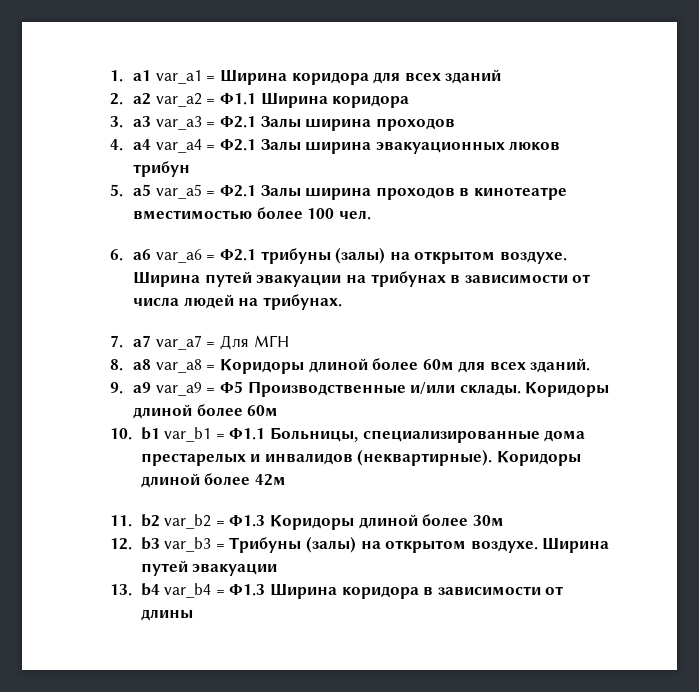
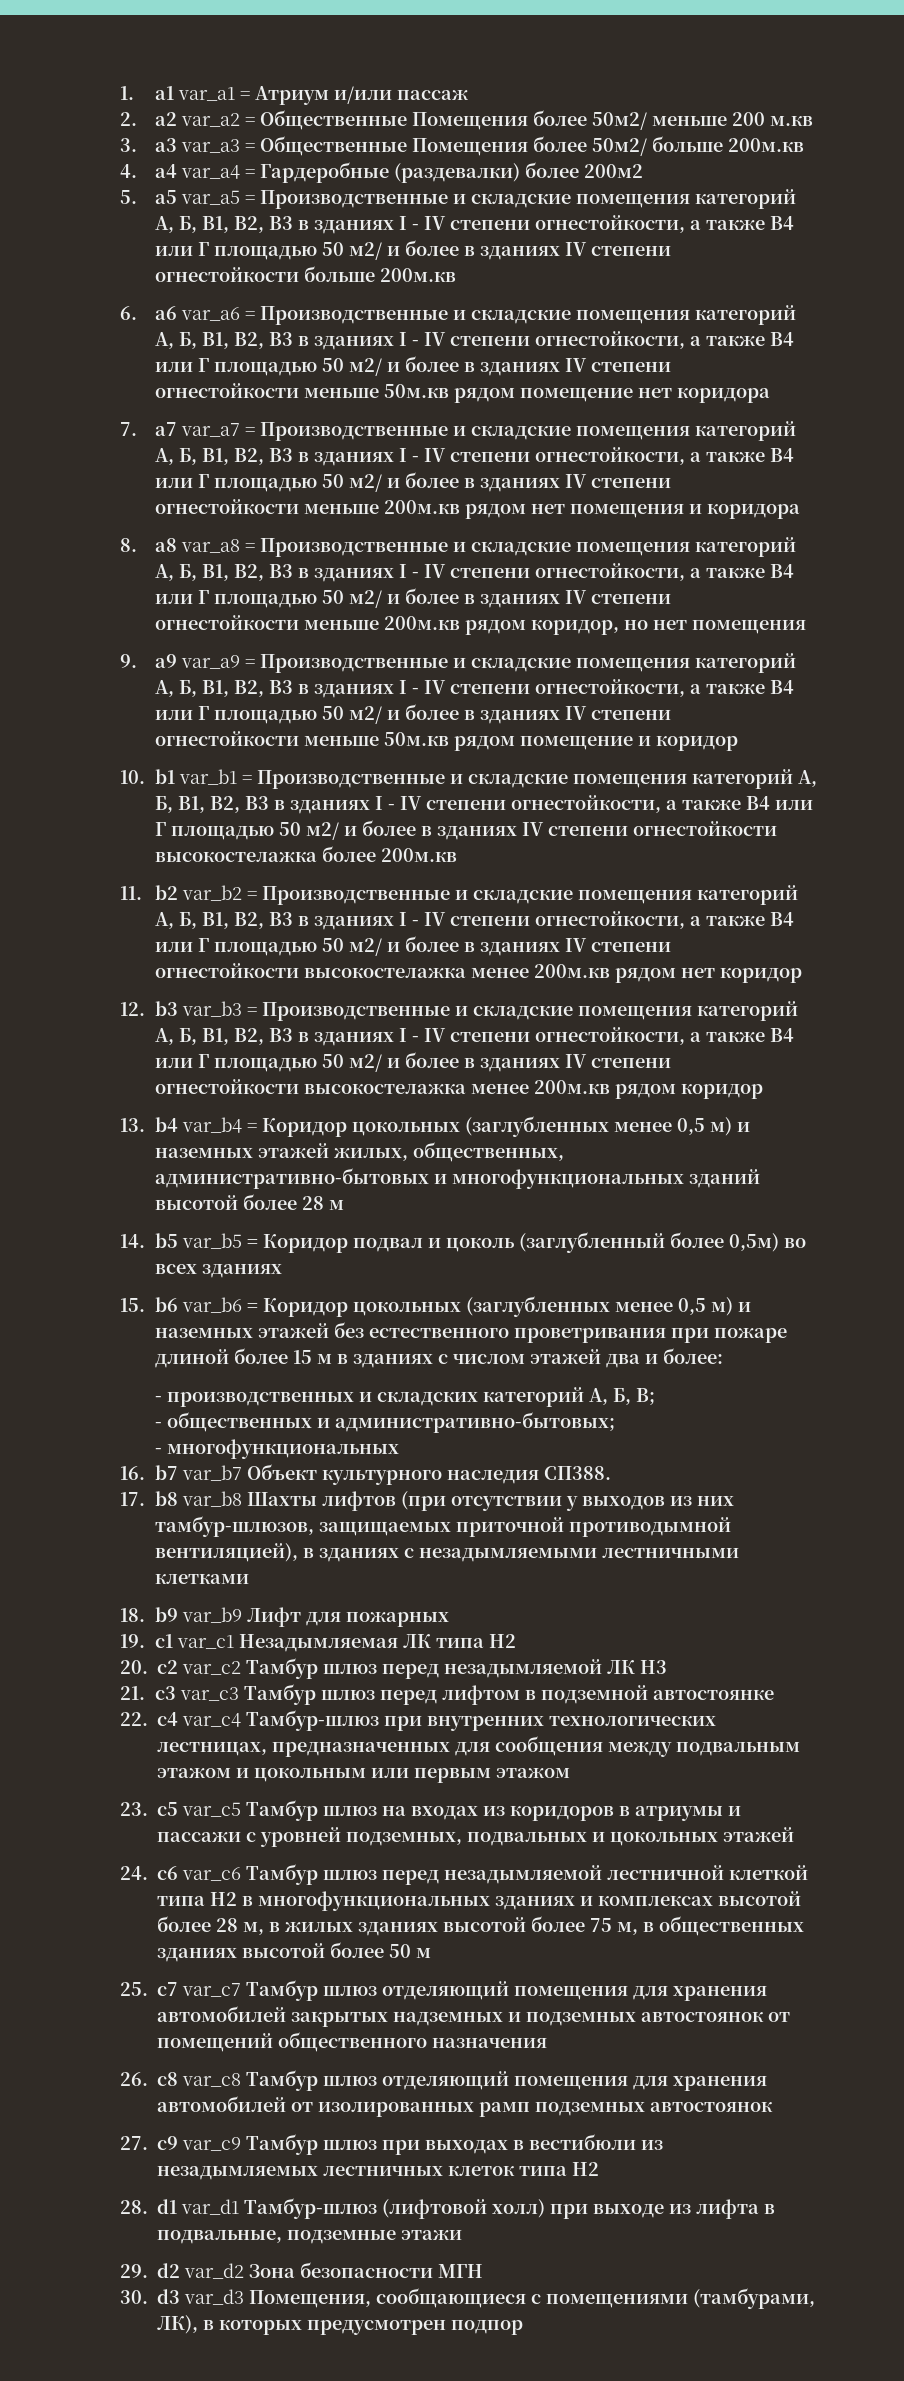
[219,69,502,85] Ширина коридора для всех зданий -> [255,86,469,105] Атриум и/или пассаж
[219,93,410,108] [110,116,455,131] [110,139,561,154] [133,161,191,177] [110,184,567,200] [133,207,371,220] [110,247,567,264] [133,271,591,287] [133,294,342,310] [110,335,289,350] [110,358,591,374] [110,381,610,397] [133,404,279,419] [110,427,586,443] [140,449,581,466] [140,473,286,488] [110,514,504,530] [110,536,610,553] [140,560,278,576] [110,583,564,599] [140,609,193,621] Ф1.1 Ширина коридора // 3. а3 var_a3 = Ф2.1 Залы ширина проходов // 4. а4 var_a4 = Ф2.1 Залы ширина эвакуационных люков трибун // 5. а5 var_a5 = Ф2.1 Залы ширина проходов в кинотеатре вместимостью более 100 чел. // 6. а6 var_a6 = Ф2.1 трибуны (залы) на открытом воздухе. Ширина путей эвакуации на трибунах в зависимости от числа людей на трибунах. // 7. а7 var_a7 = Для МГН // 8. а8 var_a8 = Коридоры длиной более 60м для всех зданий. // 9. а9 var_a9 = Ф5 Производственные и/или склады. Коридоры длиной более 60м // 10. b1 var_b1 = Ф1.1 Больницы, специализированные дома престарелых и инвалидов (неквартирные). Коридоры длиной более 42м // 11. b2 var_b2 = Ф1.3 Коридоры длиной более 30м // 12. b3 var_b3 = Трибуны (залы) на открытом воздухе. Ширина путей эвакуации // 13. b4 var_b4 = Ф1.3 Ширина коридора в зависимости от длины -> [260,110,814,130] [119,136,805,156] [119,162,644,183] [119,189,797,209] [155,215,795,234] [155,240,672,260] [155,266,457,282] [119,305,797,325] [155,331,795,350] [155,356,672,376] [155,383,771,403] [119,421,797,441] [155,447,795,466] [155,472,672,492] [155,499,801,519] [119,537,797,557] [155,563,795,582] [155,588,672,608] [155,615,807,635] [119,653,797,673] [155,679,795,698] [155,704,672,724] [155,731,739,751] [119,769,818,789] [155,795,814,814] [155,820,778,840] [155,846,458,862] [119,885,799,905] [155,911,795,930] [155,936,672,956] [155,963,803,983] [119,1001,799,1021] [155,1027,795,1046] [155,1052,672,1072] [155,1079,764,1099] [119,1116,751,1137] [155,1142,565,1162] [155,1168,761,1189] [155,1194,345,1210] [119,1232,807,1253] [155,1264,283,1278] [119,1296,752,1317] [155,1322,788,1343] [155,1348,724,1368] [155,1387,656,1407] [155,1412,616,1433] [155,1439,400,1459] [119,1464,612,1485] [119,1491,735,1511] [155,1516,732,1537] [155,1543,740,1562] [155,1574,250,1584] [119,1607,450,1627] [119,1634,517,1652] [119,1658,667,1679] [119,1684,775,1705] [119,1710,716,1731] [156,1736,800,1757] [156,1768,570,1783] [119,1800,741,1821] [156,1827,794,1847] [119,1864,808,1885] [156,1891,801,1911] [156,1916,804,1936] [156,1942,431,1962] [119,1980,767,2001] [156,2006,790,2027] [156,2032,547,2052] [119,2070,767,2091] [156,2096,773,2117] [119,2134,663,2155] [156,2162,599,2180] [119,2198,775,2219] [156,2230,462,2244] [119,2262,483,2279] [119,2288,815,2309] [156,2315,523,2335] Общественные Помещения более 50м2/ меньше 200 м.кв // 3. а3 var_a3 = Общественные Помещения более 50м2/ больше 200м.кв // 4. а4 var_a4 = Гардеробные (раздевалки) более 200м2 // 5. а5 var_a5 = Производственные и складские помещения категорий А, Б, В1, В2, В3 в зданиях I - IV степени огнестойкости, а также В4 или Г площадью 50 м2/ и более в зданиях IV степени огнестойкости больше 200м.кв // 6. а6 var_a6 = Производственные и складские помещения категорий А, Б, В1, В2, В3 в зданиях I - IV степени огнестойкости, а также В4 или Г площадью 50 м2/ и более в зданиях IV степени огнестойкости меньше 50м.кв рядом помещение нет коридора // 7. а7 var_a7 = Производственные и складские помещения категорий А, Б, В1, В2, В3 в зданиях I - IV степени огнестойкости, а также В4 или Г площадью 50 м2/ и более в зданиях IV степени огнестойкости меньше 200м.кв рядом нет помещения и коридора // 8. а8 var_a8 = Производственные и складские помещения категорий А, Б, В1, В2, В3 в зданиях I - IV степени огнестойкости, а также В4 или Г площадью 50 м2/ и более в зданиях IV степени огнестойкости меньше 200м.кв рядом коридор, но нет помещения // 9. а9 var_a9 = Производственные и складские помещения категорий А, Б, В1, В2, В3 в зданиях I - IV степени огнестойкости, а также В4 или Г площадью 50 м2/ и более в зданиях IV степени огнестойкости меньше 50м.кв рядом помещение и коридор // 10. b1 var_b1 = Производственные и складские помещения категорий А, Б, В1, В2, В3 в зданиях I - IV степени огнестойкости, а также В4 или Г площадью 50 м2/ и более в зданиях IV степени огнестойкости высокостелажка более 200м.кв // 11. b2 var_b2 = Производственные и складские помещения категорий А, Б, В1, В2, В3 в зданиях I - IV степени огнестойкости, а также В4 или Г площадью 50 м2/ и более в зданиях IV степени огнестойкости высокостелажка менее 200м.кв рядом нет коридор // 12. b3 var_b3 = Производственные и складские помещения категорий А, Б, В1, В2, В3 в зданиях I - IV степени огнестойкости, а также В4 или Г площадью 50 м2/ и более в зданиях IV степени огнестойкости высокостелажка менее 200м.кв рядом коридор // 13. b4 var_b4 = Коридор цокольных (заглубленных менее 0,5 м) и наземных этажей жилых, общественных, административно-бытовых и многофункциональных зданий высотой более 28 м // 14. b5 var_b5 = Коридор подвал и цоколь (заглубленный более 0,5м) во всех зданиях // 15. b6 var_b6 = Коридор цокольных (заглубленных менее 0,5 м) и наземных этажей без естественного проветривания при пожаре длиной более 15 м в зданиях с числом этажей два и более: // - производственных и складских категорий А, Б, В; // - общественных и административно-бытовых; // - многофункциональных // 16. b7 var_b7 Объект культурного наследия СП388. // 17. b8 var_b8 Шахты лифтов (при отсутствии у выходов из них тамбур-шлюзов, защищаемых приточной противодымной вентиляцией), в зданиях с незадымляемыми лестничными клетками // 18. b9 var_b9 Лифт для пожарных // 19. c1 var_c1 Незадымляемая ЛК типа Н2 // 20. c2 var_c2 Тамбур шлюз перед незадымляемой ЛК Н3 // 21. c3 var_c3 Тамбур шлюз перед лифтом в подземной автостоянке // 22. c4 var_c4 Тамбур-шлюз при внутренних технологических лестницах, предназначенных для сообщения между подвальным этажом и цокольным или первым этажом // 23. c5 var_c5 Тамбур шлюз на входах из коридоров в атриумы и пассажи с уровней подземных, подвальных и цокольных этажей // 24. c6 var_c6 Тамбур шлюз перед незадымляемой лестничной клеткой типа Н2 в многофункциональных зданиях и комплексах высотой более 28 м, в жилых зданиях высотой более 75 м, в общественных зданиях высотой более 50 м // 25. c7 var_c7 Тамбур шлюз отделяющий помещения для хранения автомобилей закрытых надземных и подземных автостоянок от помещений общественного назначения // 26. c8 var_c8 Тамбур шлюз отделяющий помещения для хранения автомобилей от изолированных рамп подземных автостоянок // 27. c9 var_c9 Тамбур шлюз при выходах в вестибюли из незадымляемых лестничных клеток типа Н2 // 28. d1 var_d1 Тамбур-шлюз (лифтовой холл) при выходе из лифта в подвальные, подземные этажи // 29. d2 var_d2 Зона безопасности МГН // 30. d3 var_d3 Помещения, сообщающиеся с помещениями (тамбурами, ЛК), в которых предусмотрен подпор

